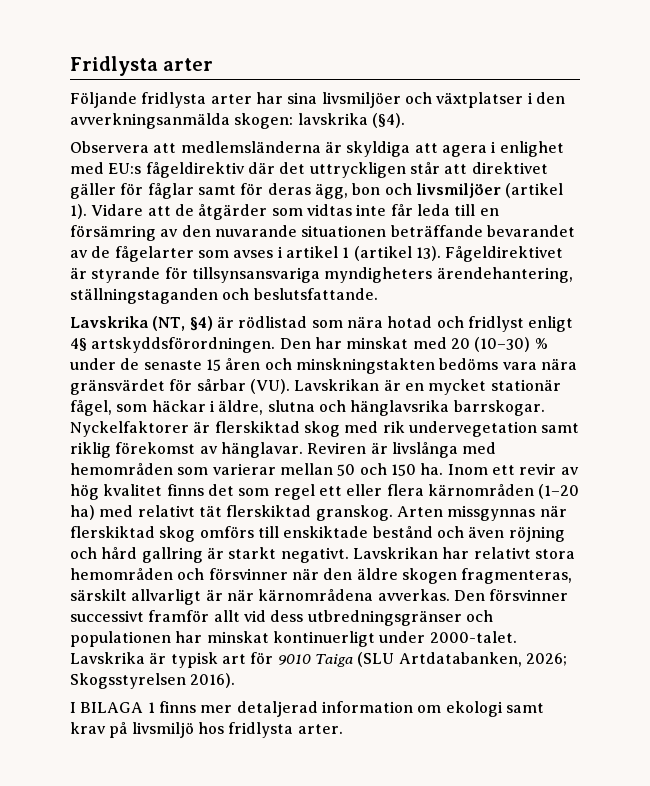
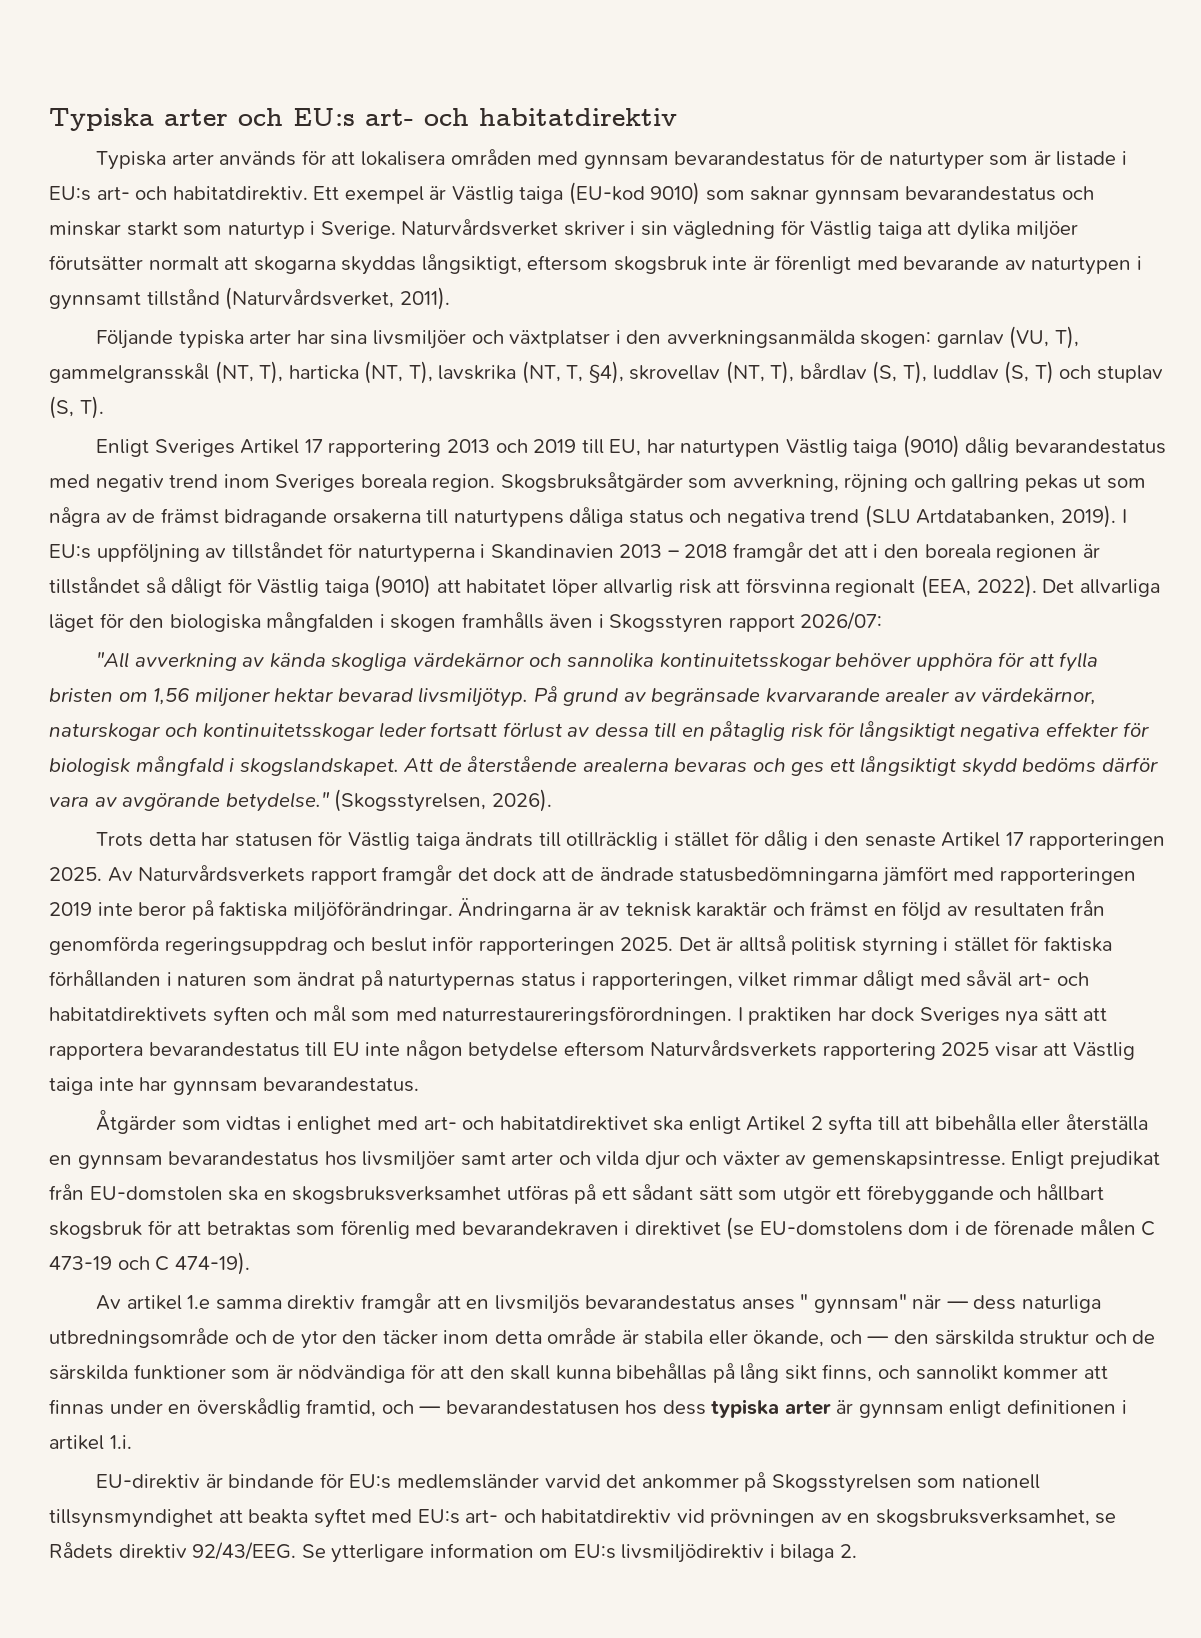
[70,56,214,76] Fridlysta arter -> [49,108,677,131] [96,149,1127,170] [49,182,1095,205] [49,219,1078,240] [49,254,1143,275] [49,287,450,310] Typiska arter och EU:s art- och habitatdirektiv // Typiska arter används för att lokalisera områden med gynnsam bevarandestatus för de naturtyper som är listade i EU:s art- och habitatdirektiv. Ett exempel är Västlig taiga (EU-kod 9010) som saknar gynnsam bevarandestatus och minskar starkt som naturtyp i Sverige. Naturvårdsverket skriver i sin vägledning för Västlig taiga att dylika miljöer förutsätter normalt att skogarna skyddas långsiktigt, eftersom skogsbruk inte är förenligt med bevarande av naturtypen i gynnsamt tillstånd (Naturvårdsverket, 2011).
[141,92,207,108] fridlysta -> [178,330,244,349] typiska
[297,113,405,128] [70,141,564,157] [70,162,548,178] [70,183,564,199] [70,204,499,220] [70,225,575,241] [70,246,564,262] [70,267,573,283] [70,288,378,304] [70,316,574,332] [70,337,548,353] [70,358,577,374] [70,379,561,395] [70,400,545,416] [70,421,580,437] [70,442,497,458] [70,463,579,476] [70,484,580,500] [70,505,567,521] [70,526,565,542] [70,547,575,563] [70,568,573,584] [70,589,569,605] [70,610,493,626] [70,631,517,647] [70,652,567,668] [70,673,236,689] [70,701,544,717] [70,722,343,738] lavskrika (§4). // Observera att medlemsländerna är skyldiga att agera i enlighet med EU:s fågeldirektiv där det uttryckligen står att direktivet gäller för fåglar samt för deras ägg, bon och livsmiljöer (artikel 1). Vidare att de åtgärder som vidtas inte får leda till en försämring av den nuvarande situationen beträffande bevarandet av de fågelarter som avses i artikel 1 (artikel 13). Fågeldirektivet är styrande för tillsynsansvariga myndigheters ärendehantering, ställningstaganden och beslutsfattande. // Lavskrika (NT, §4) är rödlistad som nära hotad och fridlyst enligt 4§ artskyddsförordningen. Den har minskat med 20 (10–30) % under de senaste 15 åren och minskningstakten bedöms vara nära gränsvärdet för sårbar (VU). Lavskrikan är en mycket stationär fågel, som häckar i äldre, slutna och hänglavsrika barrskogar. Nyckelfaktorer är flerskiktad skog med rik undervegetation samt riklig förekomst av hänglavar. Reviren är livslånga med hemområden som varierar mellan 50 och 150 ha. Inom ett revir av hög kvalitet finns det som regel ett eller flera kärnområden (1–20 ha) med relativt tät flerskiktad granskog. Arten missgynnas när flerskiktad skog omförs till enskiktade bestånd och även röjning och hård gallring är starkt negativt. Lavskrikan har relativt stora hemområden och försvinner när den äldre skogen fragmenteras, särskilt allvarligt är när kärnområdena avverkas. Den försvinner successivt framför allt vid dess utbredningsgränser och populationen har minskat kontinuerligt under 2000-talet. Lavskrika är typisk art för 9010 Taiga (SLU Artdatabanken, 2026; Skogsstyrelsen 2016). // I BILAGA 1 finns mer detaljerad information om ekologi samt krav på livsmiljö hos fridlysta arter. -> [936,326,1079,349] [49,361,1163,384] [49,396,104,419] [96,435,1166,458] [49,472,1147,493] [49,505,1127,528] [49,542,1100,563] [49,575,1160,598] [49,612,883,633] [96,652,1099,672] [49,686,1097,707] [49,721,1149,741] [49,756,1159,777] [49,789,552,812] [96,830,1166,850] [49,865,1136,886] [49,898,1106,921] [49,935,1113,956] [49,970,1089,991] [49,1005,1108,1026] [49,1040,1135,1061] [49,1077,420,1096] [96,1110,1148,1135] [49,1151,1161,1170] [49,1184,1105,1205] [49,1217,1156,1240] [49,1252,250,1275] [96,1293,1101,1314] [49,1328,1156,1349] [49,1363,1108,1383] [49,1398,1127,1419] [49,1435,132,1450] [96,1472,1040,1493] [49,1508,1117,1528] [49,1542,857,1563] garnlav (VU, T), gammelgransskål (NT, T), harticka (NT, T), lavskrika (NT, T, §4), skrovellav (NT, T), bårdlav (S, T), luddlav (S, T) och stuplav (S, T). // Enligt Sveriges Artikel 17 rapportering 2013 och 2019 till EU, har naturtypen Västlig taiga (9010) dålig bevarandestatus med negativ trend inom Sveriges boreala region. Skogsbruksåtgärder som avverkning, röjning och gallring pekas ut som några av de främst bidragande orsakerna till naturtypens dåliga status och negativa trend (SLU Artdatabanken, 2019). I EU:s uppföljning av tillståndet för naturtyperna i Skandinavien 2013 – 2018 framgår det att i den boreala regionen är tillståndet så dåligt för Västlig taiga (9010) att habitatet löper allvarlig risk att försvinna regionalt (EEA, 2022). Det allvarliga läget för den biologiska mångfalden i skogen framhålls även i Skogsstyren rapport 2026/07: // "All avverkning av kända skogliga värdekärnor och sannolika kontinuitetsskogar behöver upphöra för att fylla bristen om 1,56 miljoner hektar bevarad livsmiljötyp. På grund av begränsade kvarvarande arealer av värdekärnor, naturskogar och kontinuitetsskogar leder fortsatt förlust av dessa till en påtaglig risk för långsiktigt negativa effekter för biologisk mångfald i skogslandskapet. Att de återstående arealerna bevaras och ges ett långsiktigt skydd bedöms därför vara av avgörande betydelse." (Skogsstyrelsen, 2026). // Trots detta har statusen för Västlig taiga ändrats till otillräcklig i stället för dålig i den senaste Artikel 17 rapporteringen 2025. Av Naturvårdsverkets rapport framgår det dock att de ändrade statusbedömningarna jämfört med rapporteringen 2019 inte beror på faktiska miljöförändringar. Ändringarna är av teknisk karaktär och främst en följd av resultaten från genomförda regeringsuppdrag och beslut inför rapporteringen 2025. Det är alltså politisk styrning i stället för faktiska förhållanden i naturen som ändrat på naturtypernas status i rapporteringen, vilket rimmar dåligt med såväl art- och habitatdirektivets syften och mål som med naturrestaureringsförordningen. I praktiken har dock Sveriges nya sätt att rapportera bevarandestatus till EU inte någon betydelse eftersom Naturvårdsverkets rapportering 2025 visar att Västlig taiga inte har gynnsam bevarandestatus. // Åtgärder som vidtas i enlighet med art- och habitatdirektivet ska enligt Artikel 2 syfta till att bibehålla eller återställa en gynnsam bevarandestatus hos livsmiljöer samt arter och vilda djur och växter av gemenskapsintresse. Enligt prejudikat från EU-domstolen ska en skogsbruksverksamhet utföras på ett sådant sätt som utgör ett förebyggande och hållbart skogsbruk för att betraktas som förenlig med bevarandekraven i direktivet (se EU-domstolens dom i de förenade målen C 473-19 och C 474-19). // Av artikel 1.e samma direktiv framgår att en livsmiljös bevarandestatus anses " gynnsam" när — dess naturliga utbredningsområde och de ytor den täcker inom detta område är stabila eller ökande, och — den särskilda struktur och de särskilda funktioner som är nödvändiga för att den skall kunna bibehållas på lång sikt finns, och sannolikt kommer att finnas under en överskådlig framtid, och — bevarandestatusen hos dess typiska arter är gynnsam enligt definitionen i artikel 1.i. // EU-direktiv är bindande för EU:s medlemsländer varvid det ankommer på Skogsstyrelsen som nationell tillsynsmyndighet att beakta syftet med EU:s art- och habitatdirektiv vid prövningen av en skogsbruksverksamhet, se Rådets direktiv 92/43/EEG. Se ytterligare information om EU:s livsmiljödirektiv i bilaga 2.

